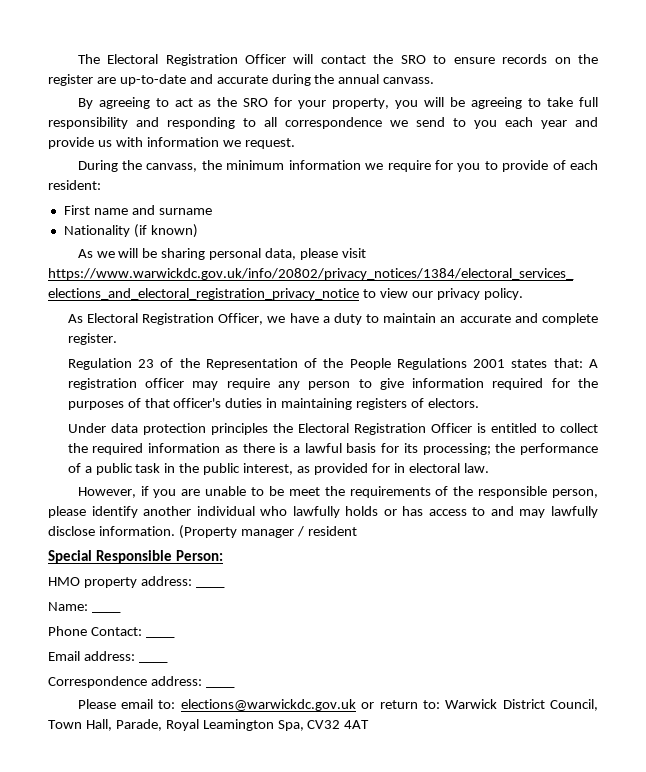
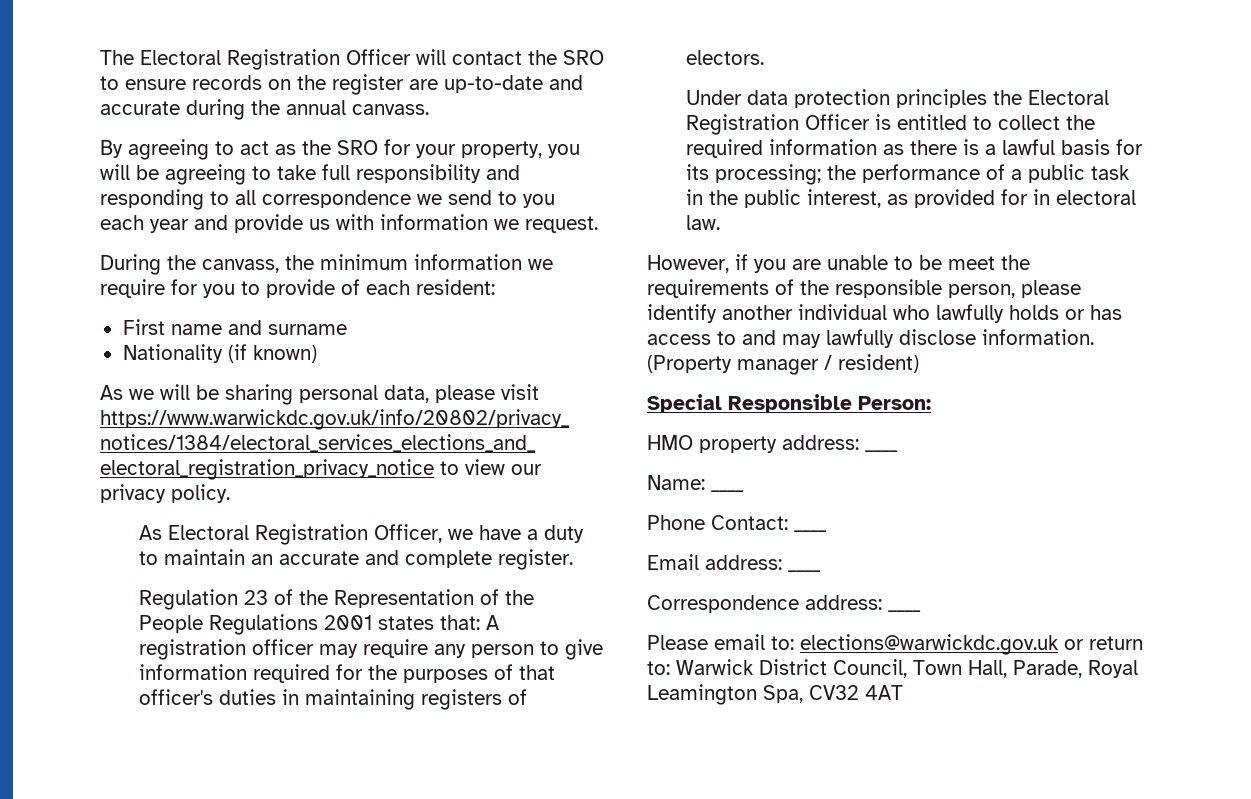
[307,526,357,536] resident -> [838,354,919,373] resident)

